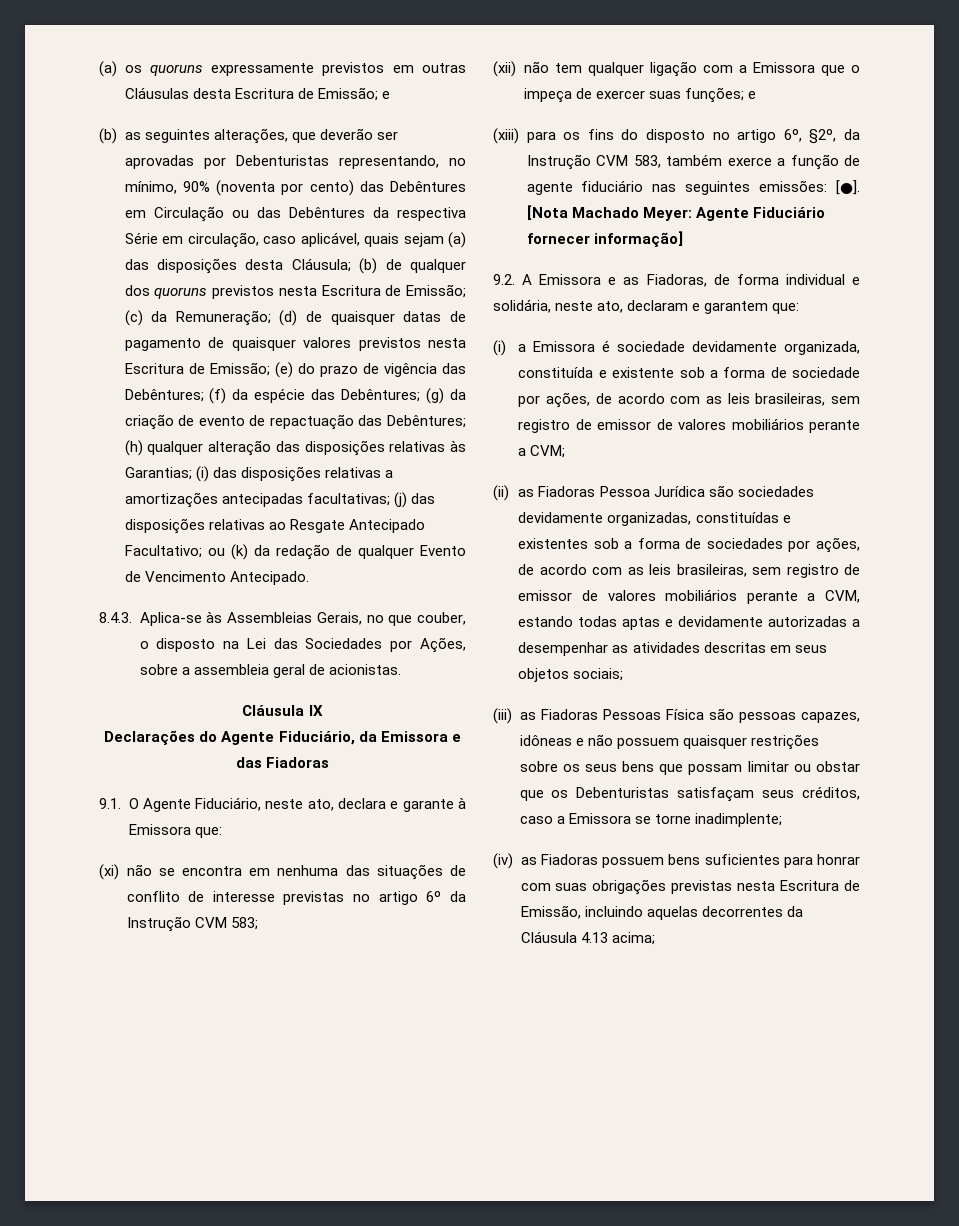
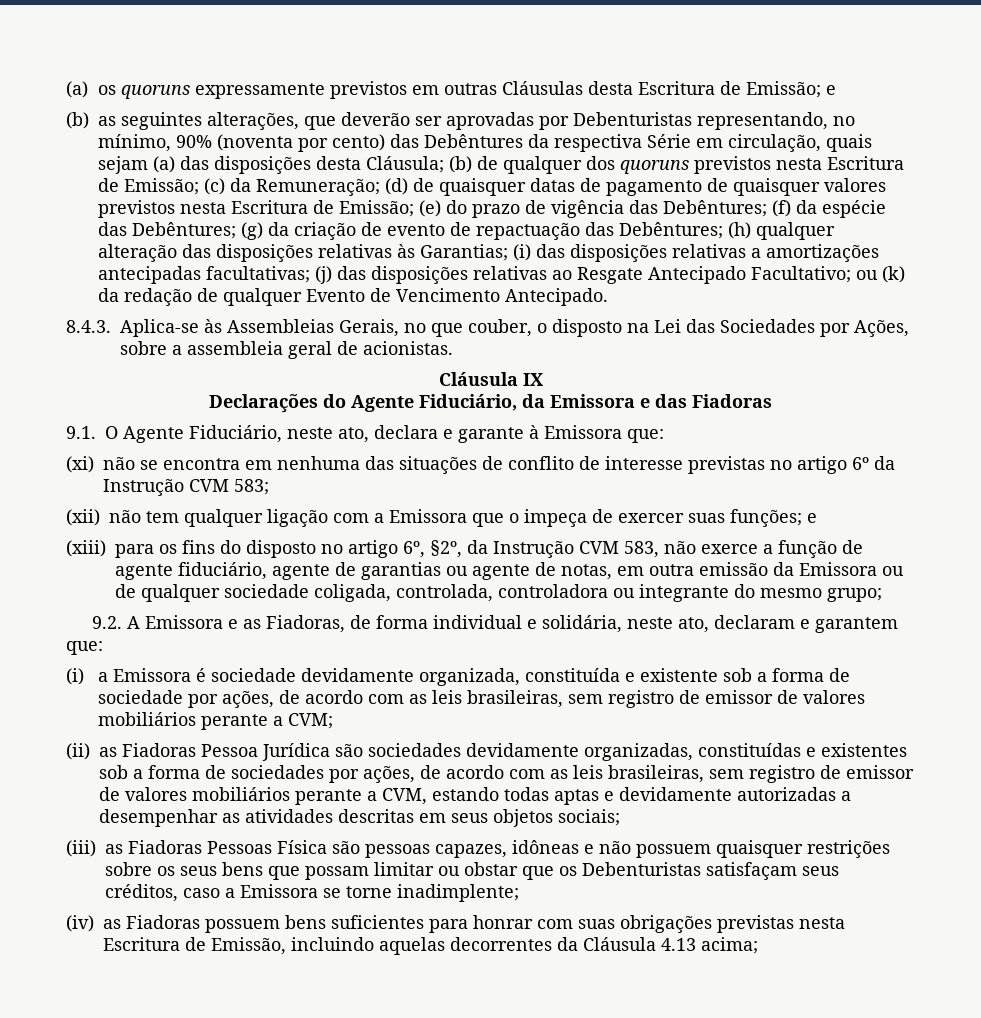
[124,206,365,222] em Circulação ou das Debêntures -> (524, 141) none
[263,232,360,247] caso aplicável, -> (822, 143) none
[666,154,722,166] também -> [664,541,696,554] não
[581,180,860,195] [526,205,825,221] [526,231,683,247] fiduciário nas seguintes emissões: [●]. [Nota Machado Meyer: Agente Fiduciário fornecer informação] -> [178,562,904,580] [115,584,882,602] fiduciário, agente de garantias ou agente de notas, em outra emissão da Emissora ou de qualquer sociedade coligada, controlada, controladora ou integrante do mesmo grupo;

